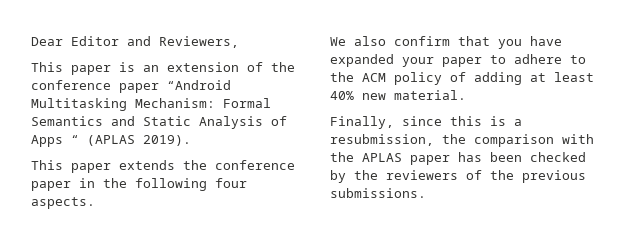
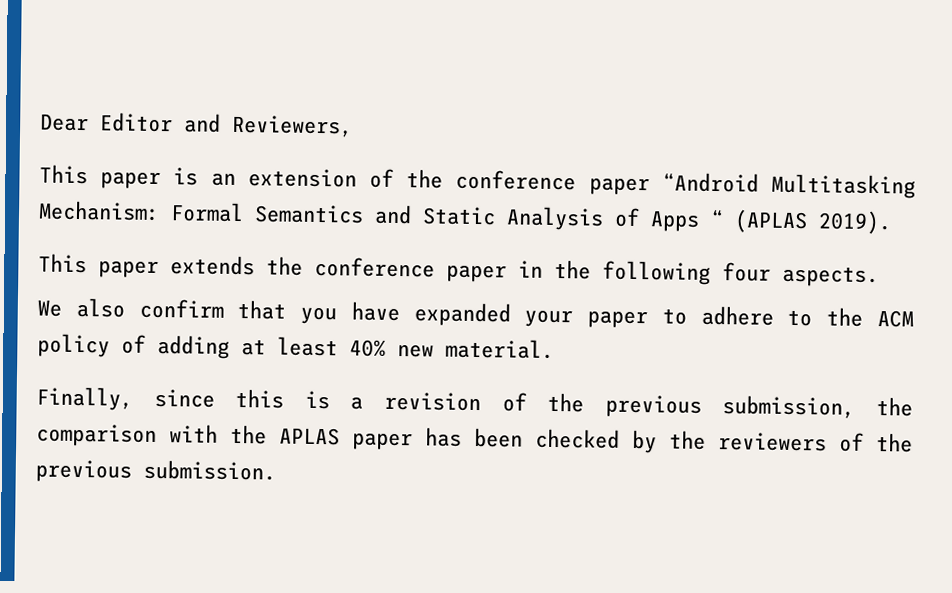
[330,134,434,146] resubmission, -> [384,391,856,419] revision of the previous submission,
[330,188,426,198] submissions. -> [143,459,276,481] submission.

